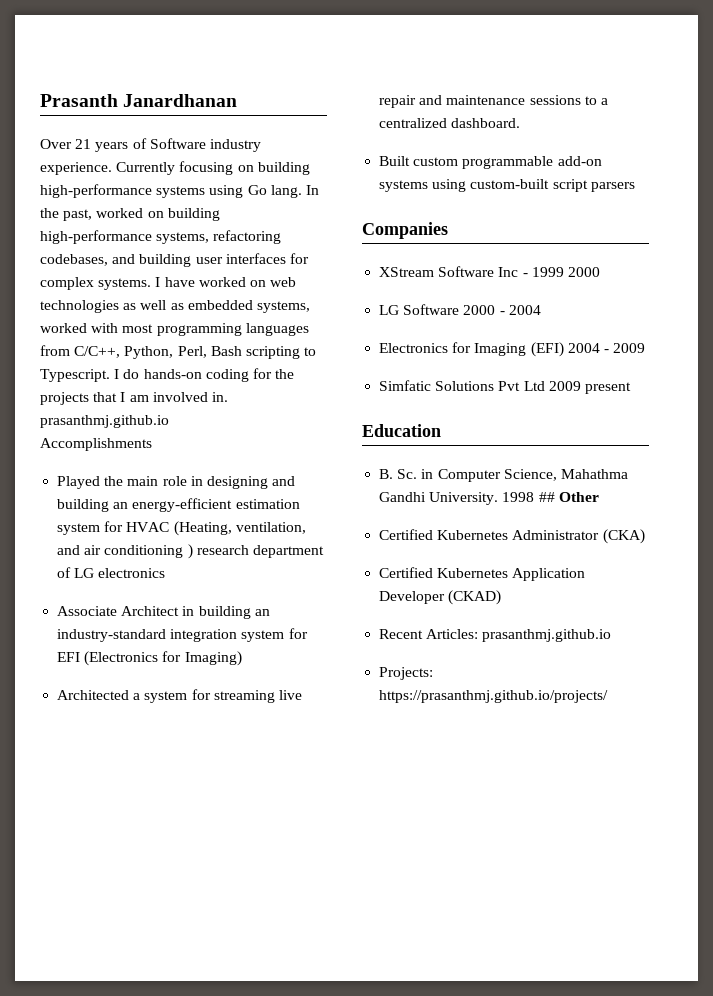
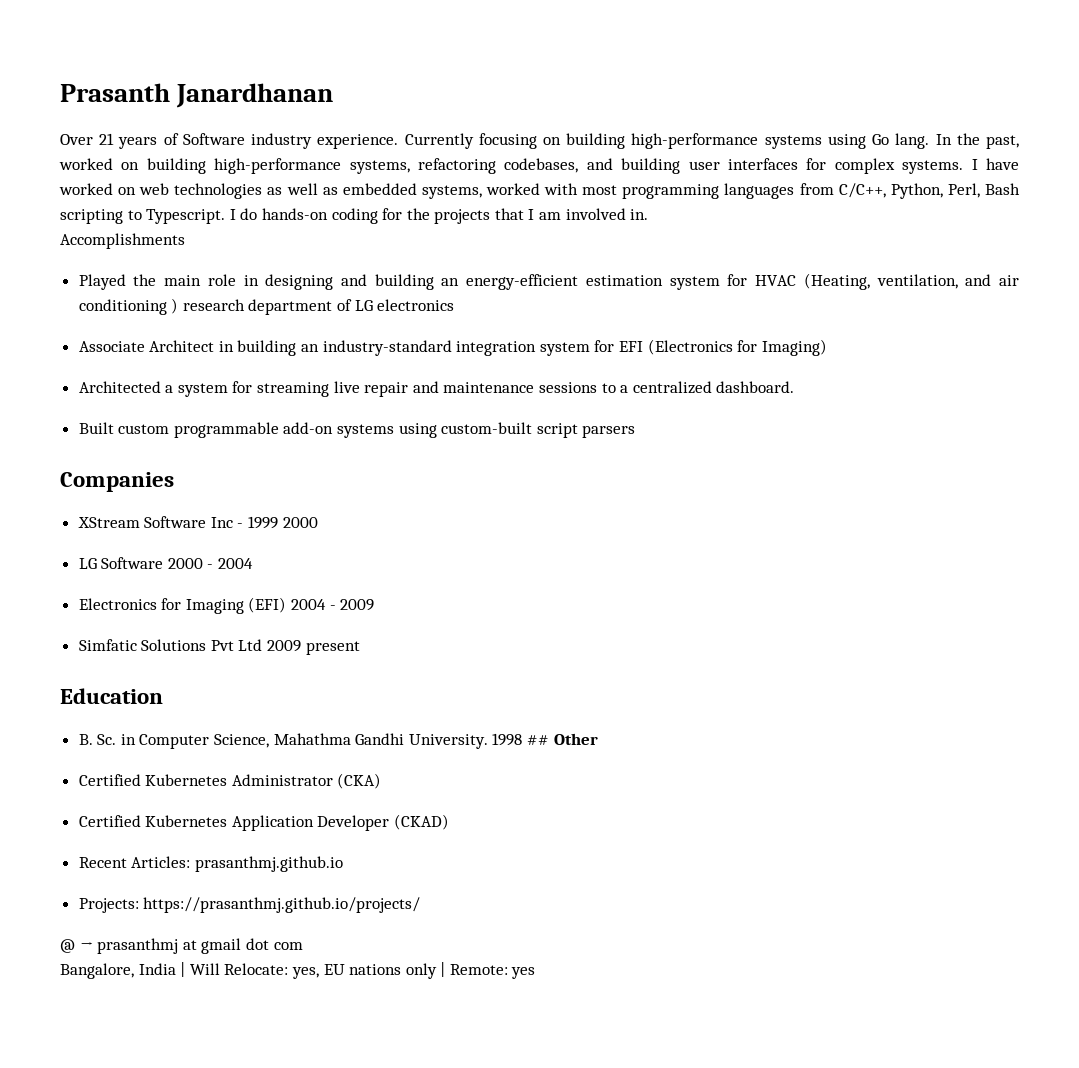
[40,415,169,428] prasanthmj.github.io -> (649, 214) none
(609, 696) none -> [60,938,303,954] [60,962,536,979] // @ → prasanthmj at gmail dot com // Bangalore, India | Will Relocate: yes, EU nations only | Remote: yes

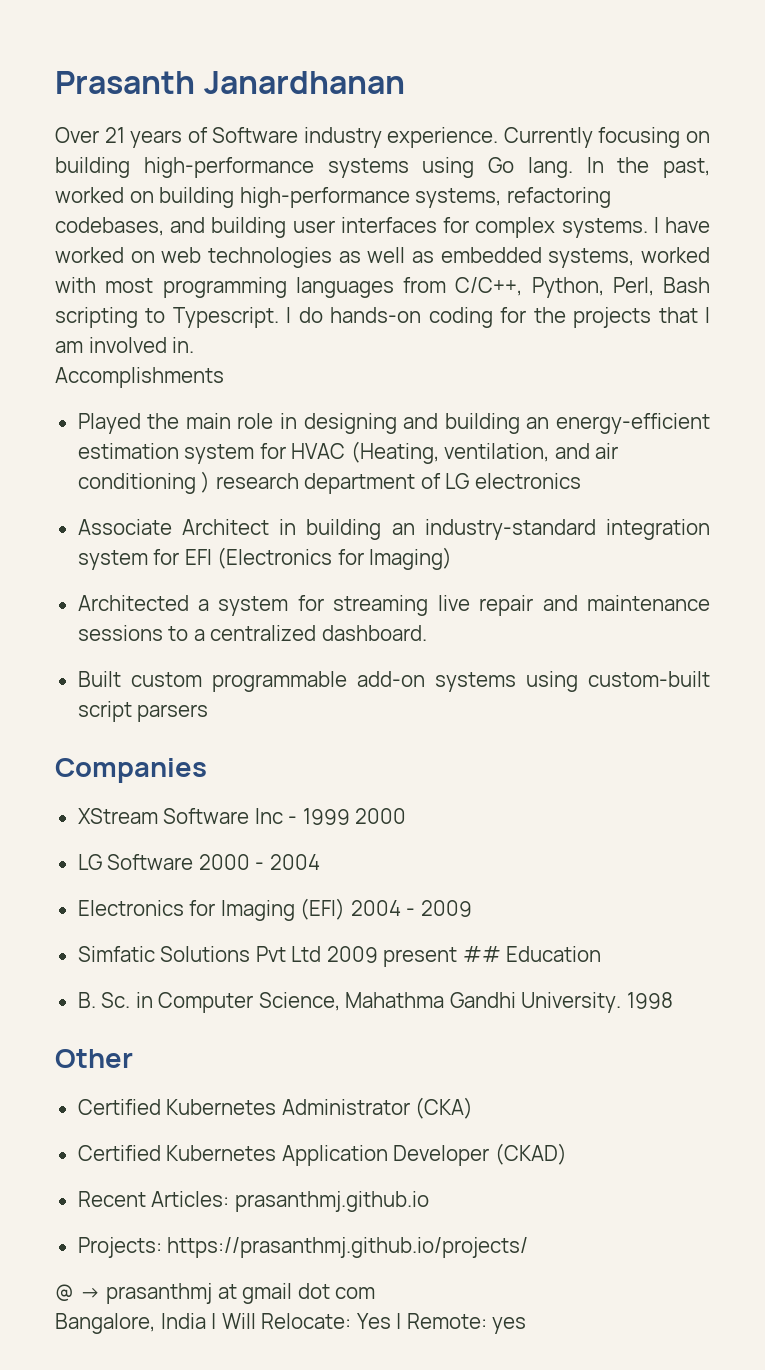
(360, 648) // -> [462,946,501,962] ##
[527,735,550,745] ## -> (673, 1000) //
[291,963,437,979] yes, EU nations only -> [356,1313,391,1329] Yes

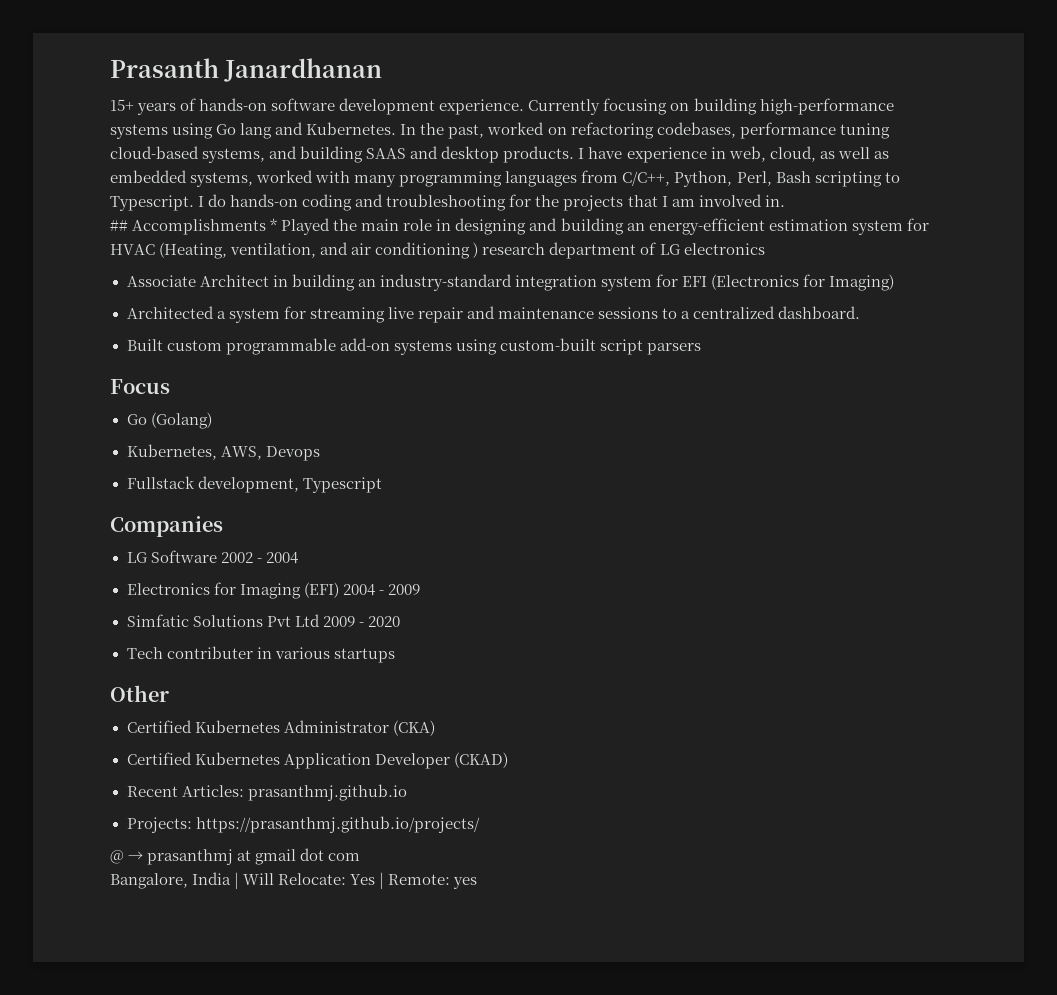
[55,127,382,148] Over 21 years of Software industry -> [110,98,436,115] 15+ years of hands-on software development
[527,157,573,178] lang. -> [240,122,397,139] lang and Kubernetes.
[159,187,611,208] [55,217,710,238] [55,247,332,268] building high-performance systems, refactoring codebases, and building user interfaces for complex systems. I have worked on web technologies -> [570,122,890,139] [110,146,816,163] refactoring codebases, performance tuning cloud-based systems, and building SAAS and desktop products. I have experience in web, cloud,
[105,278,154,293] most -> [354,175,397,187] many
(493, 317) none -> [355,194,507,211] and troubleshooting
(195, 345) none -> [110,220,128,231] ##
(224, 377) // -> [270,218,278,231] *
[55,758,207,783] [77,808,407,825] Companies // XStream Software Inc - 1999 2000 -> [110,379,170,394] [126,412,212,429] [126,444,320,461] [126,476,382,493] [110,516,223,537] Focus // Go (Golang) // Kubernetes, AWS, Devops // Fullstack development, Typescript // Companies
[198,854,250,870] 2000 -> [220,552,253,563] 2002
[383,946,602,967] [77,992,673,1013] present ## Education // B. Sc. in Computer Science, Mahathma Gandhi University. 1998 -> [358,616,400,627] [126,646,395,663] - 2020 // Tech contributer in various startups

